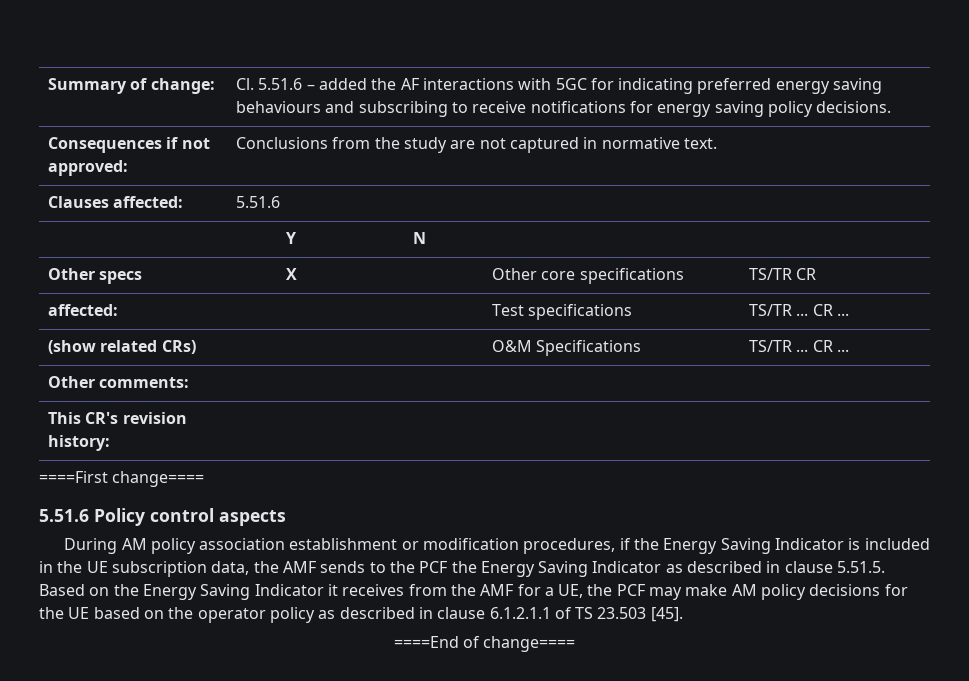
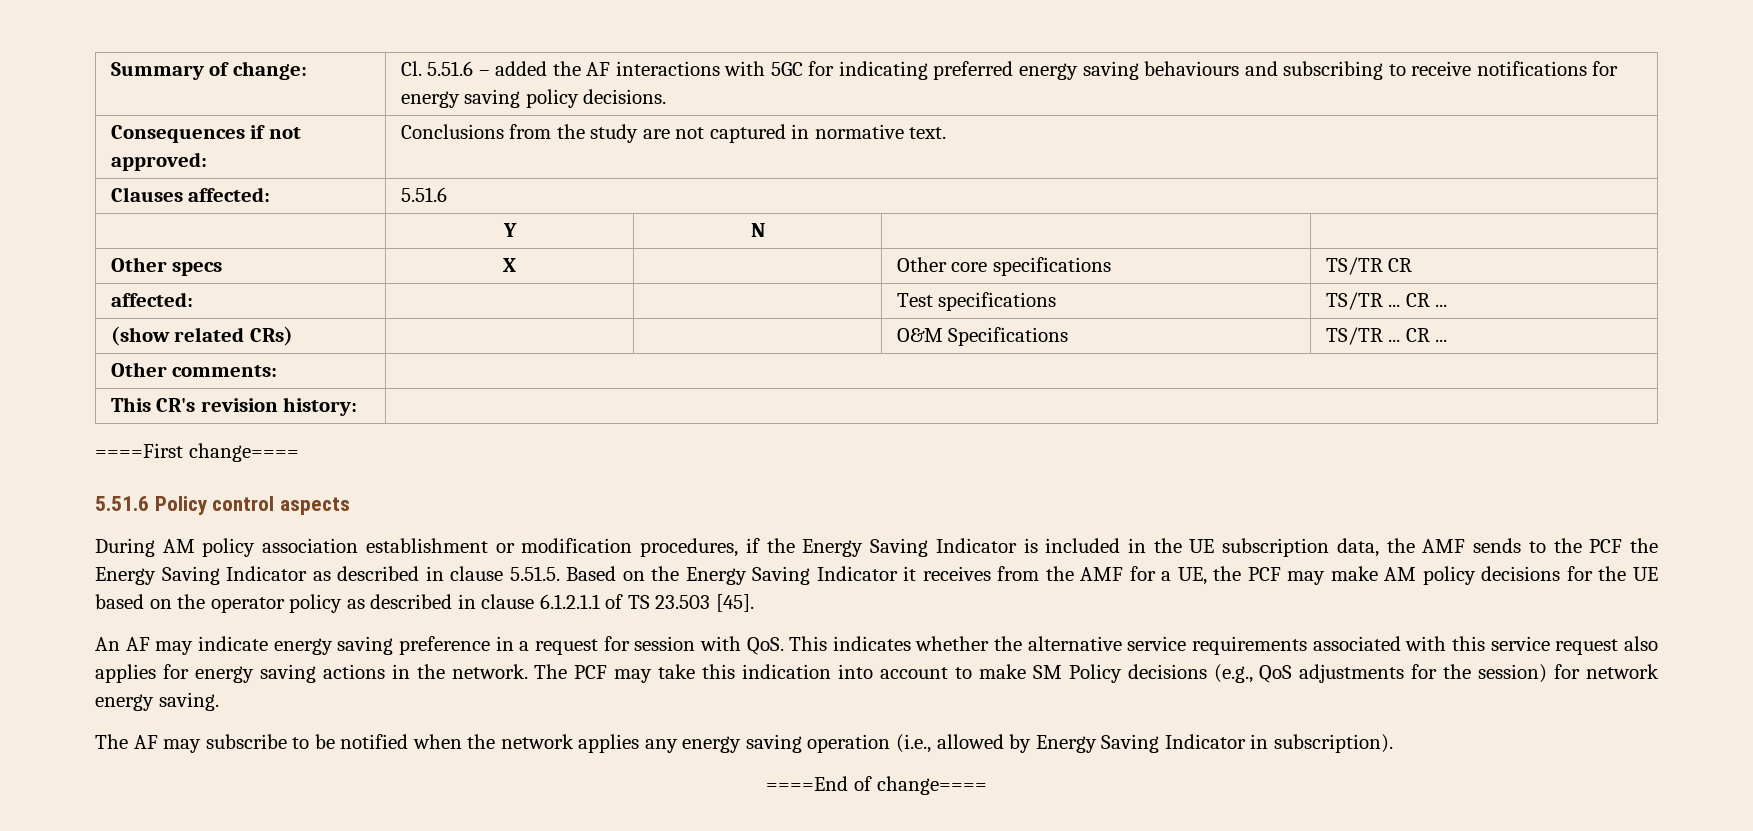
(683, 614) none -> [95,636,1659,655] [95,664,1659,683] [95,692,219,711] [95,734,1393,753] // An AF may indicate energy saving preference in a request for session with QoS. This indicates whether the alternative service requirements associated with this service request also applies for energy saving actions in the network. The PCF may take this indication into account to make SM Policy decisions (e.g., QoS adjustments for the session) for network energy saving. // The AF may subscribe to be notified when the network applies any energy saving operation (i.e., allowed by Energy Saving Indicator in subscription).

